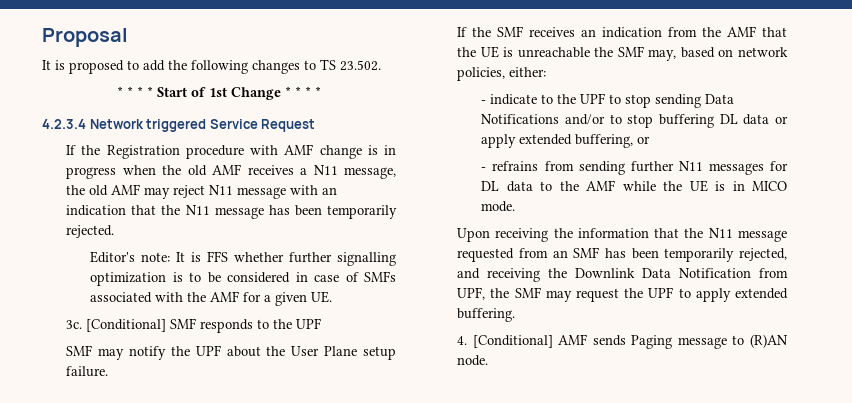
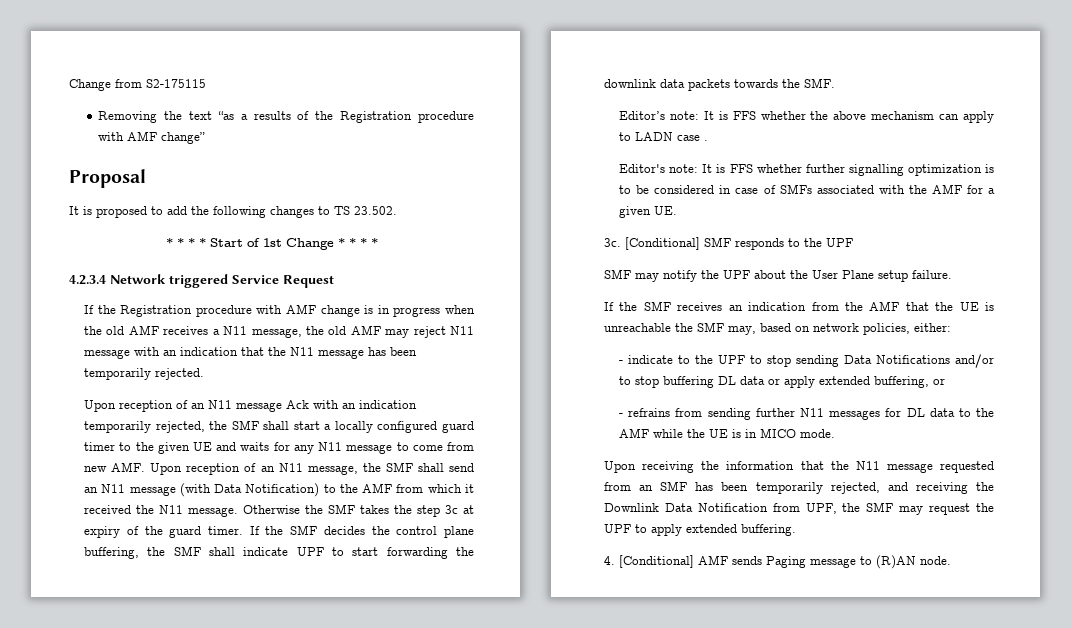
(42, 37) none -> [69,79,206,91] [98,111,474,123] [98,131,206,144] Change from S2-175115 // Removing the text “as a results of the Registration procedure with AMF change” //
(115, 231) none -> [84,400,418,412] [84,420,474,433] [84,442,475,454] [84,462,475,475] [84,483,475,497] [84,504,474,517] [84,525,474,538] [84,546,474,559] [604,78,836,91] [619,111,994,123] [619,132,709,141] // Upon reception of an N11 message Ack with an indication temporarily rejected, the SMF shall start a locally configured guard timer to the given UE and waits for any N11 message to come from new AMF. Upon reception of an N11 message, the SMF shall send an N11 message (with Data Notification) to the AMF from which it received the N11 message. Otherwise the SMF takes the step 3c at expiry of the guard timer. If the SMF decides the control plane buffering, the SMF shall indicate UPF to start forwarding the downlink data packets towards the SMF. // Editor’s note: It is FFS whether the above mechanism can apply to LADN case .

